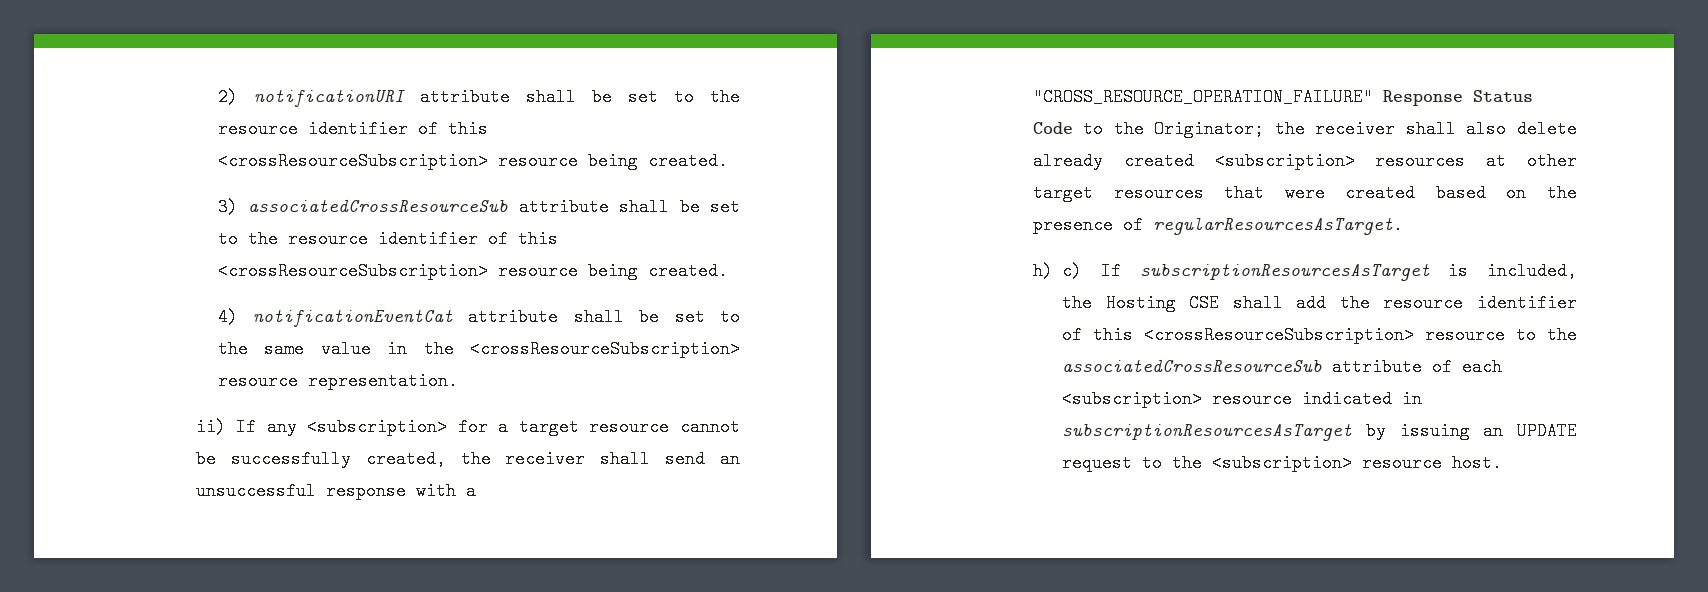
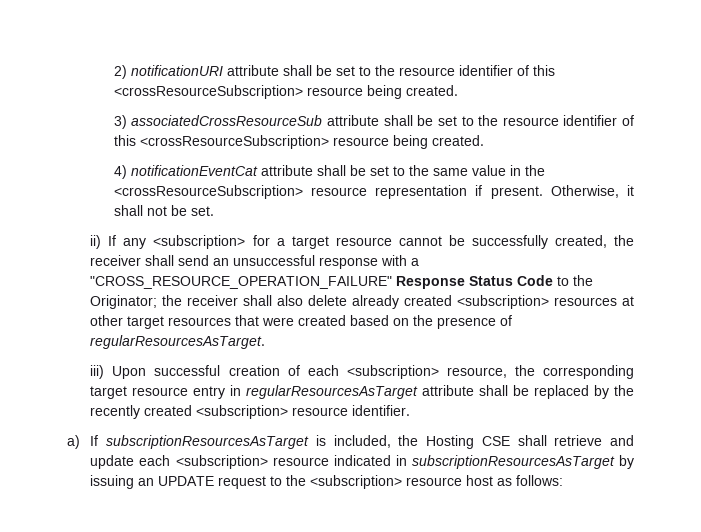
[307,372,458,390] representation. -> [375,185,634,199] [113,205,214,216] representation if present. Otherwise, it shall not be set.
[1032,262,1083,280] h) c) -> [90,365,634,379] [90,385,634,399] [90,405,411,419] [66,435,80,449] iii) Upon successful creation of each <subscription> resource, the corresponding target resource entry in regularResourcesAsTarget attribute shall be replaced by the recently created <subscription> resource identifier. // a)
[1296,294,1577,312] [1062,326,1577,344] [1062,358,1453,376] add the resource identifier of this <crossResourceSubscription> resource to the associatedCrossResourceSub attribute of -> [554,435,635,446] [90,455,135,469] retrieve and update
[1452,454,1503,472] host. -> [466,475,564,486] host as follows:

